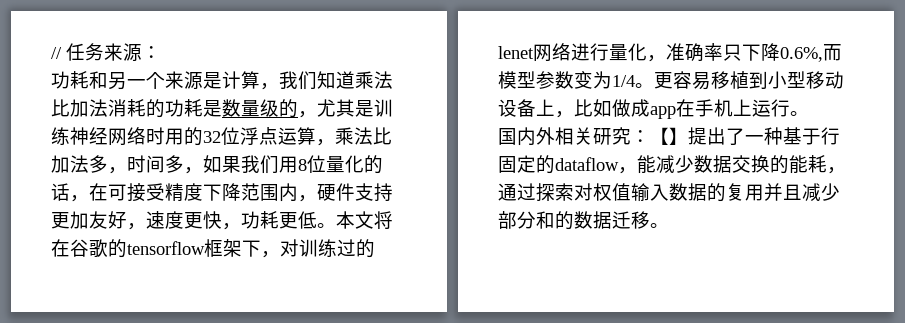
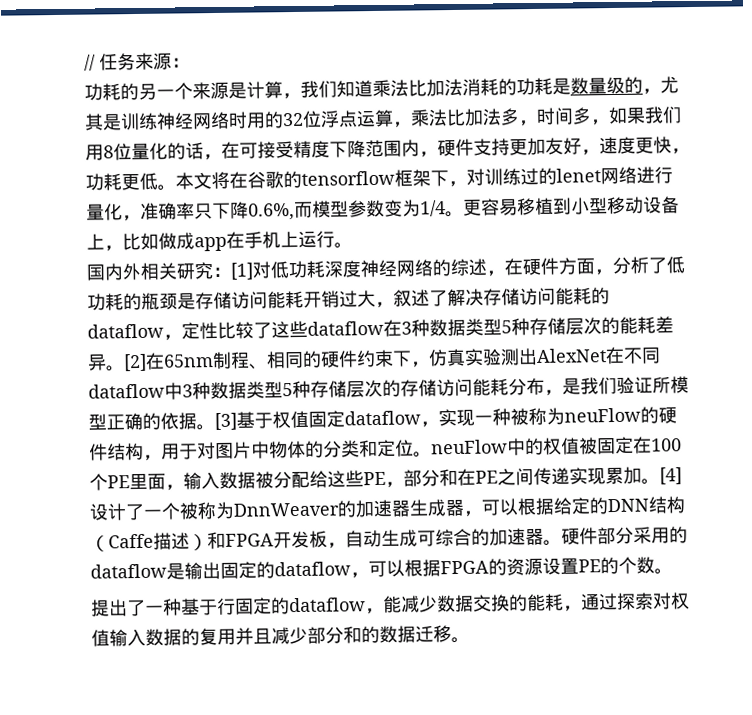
[89,71,108,89] 和 -> [120,82,139,101] 的
[650,127,688,145] 【】 -> [230,256,685,280] [87,287,610,311] [87,316,674,341] [87,346,661,372] [88,376,689,400] [88,406,677,431] [89,436,682,461] [89,466,682,491] [89,496,685,521] [90,526,688,552] [90,556,673,580] [1]对低功耗深度神经网络的综述，在硬件方面，分析了低功耗的瓶颈是存储访问能耗开销过大，叙述了解决存储访问能耗的dataflow，定性比较了这些dataflow在3种数据类型5种存储层次的能耗差异。[2]在65nm制程、相同的硬件约束下，仿真实验测出AlexNet在不同dataflow中3种数据类型5种存储层次的存储访问能耗分布，是我们验证所模型正确的依据。[3]基于权值固定dataflow，实现一种被称为neuFlow的硬件结构，用于对图片中物体的分类和定位。neuFlow中的权值被固定在100个PE里面，输入数据被分配给这些PE，部分和在PE之间传递实现累加。[4]设计了一个被称为DnnWeaver的加速器生成器，可以根据给定的DNN结构（Caffe描述）和FPGA开发板，自动生成可综合的加速器。硬件部分采用的dataflow是输出固定的dataflow，可以根据FPGA的资源设置PE的个数。 //

